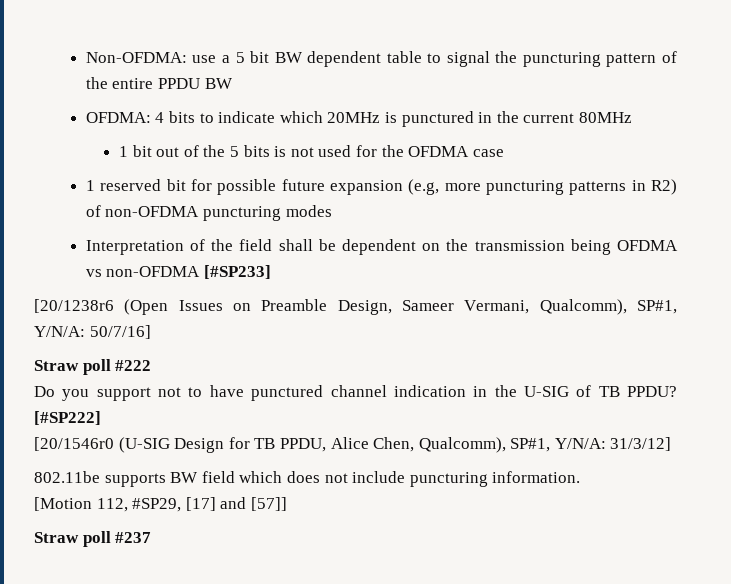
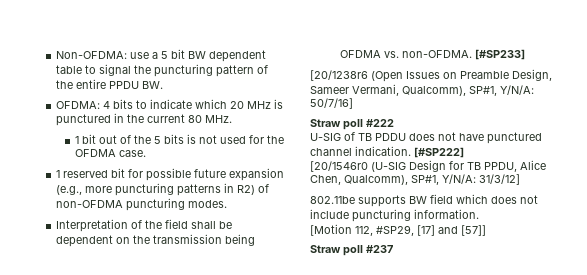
[204,78,233,89] BW -> [142,81,164,89] BW.
[327,112,381,123] 20MHz -> [230,101,272,109] 20 MHz
[578,112,632,123] 80MHz -> [188,115,233,123] 80 MHz.
[472,149,504,157] case -> [118,150,146,157] case.
[408,179,440,195] (e.g, -> [56,185,83,195] (e.g.,
[285,205,332,217] modes -> [188,200,228,208] modes.
[85,266,201,277] vs non-OFDMA -> [384,50,473,58] vs. non-OFDMA.
[34,385,677,401] Do you support not to have punctured channel indication in the U-SIG of TB PPDU? -> [310,132,542,144] [310,146,411,156] U-SIG of TB PDDU does not have punctured channel indication.

